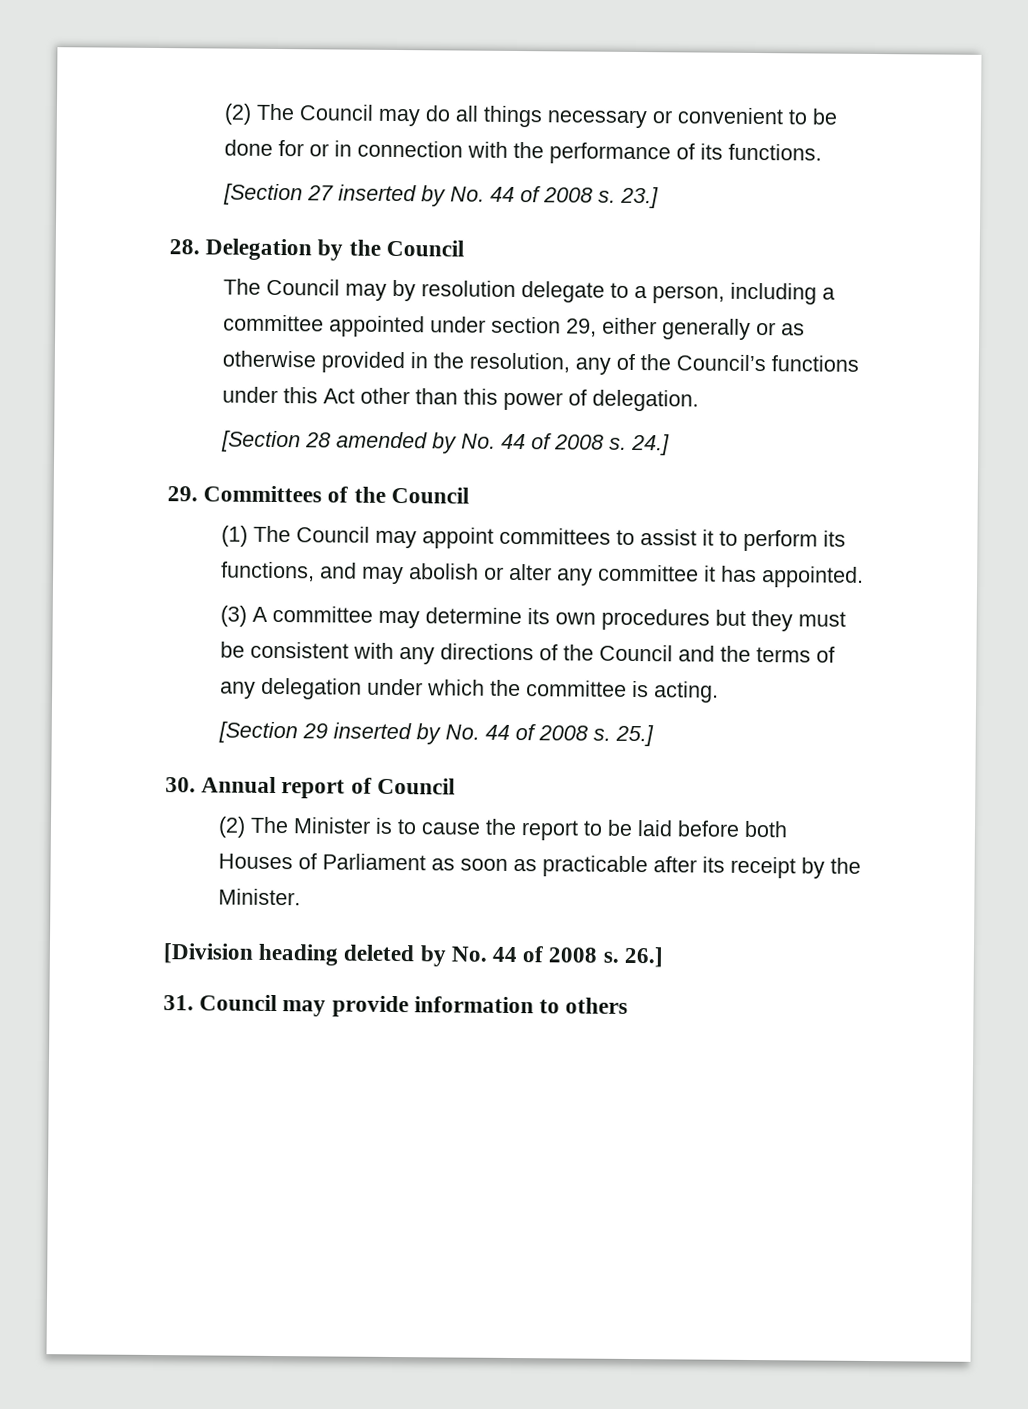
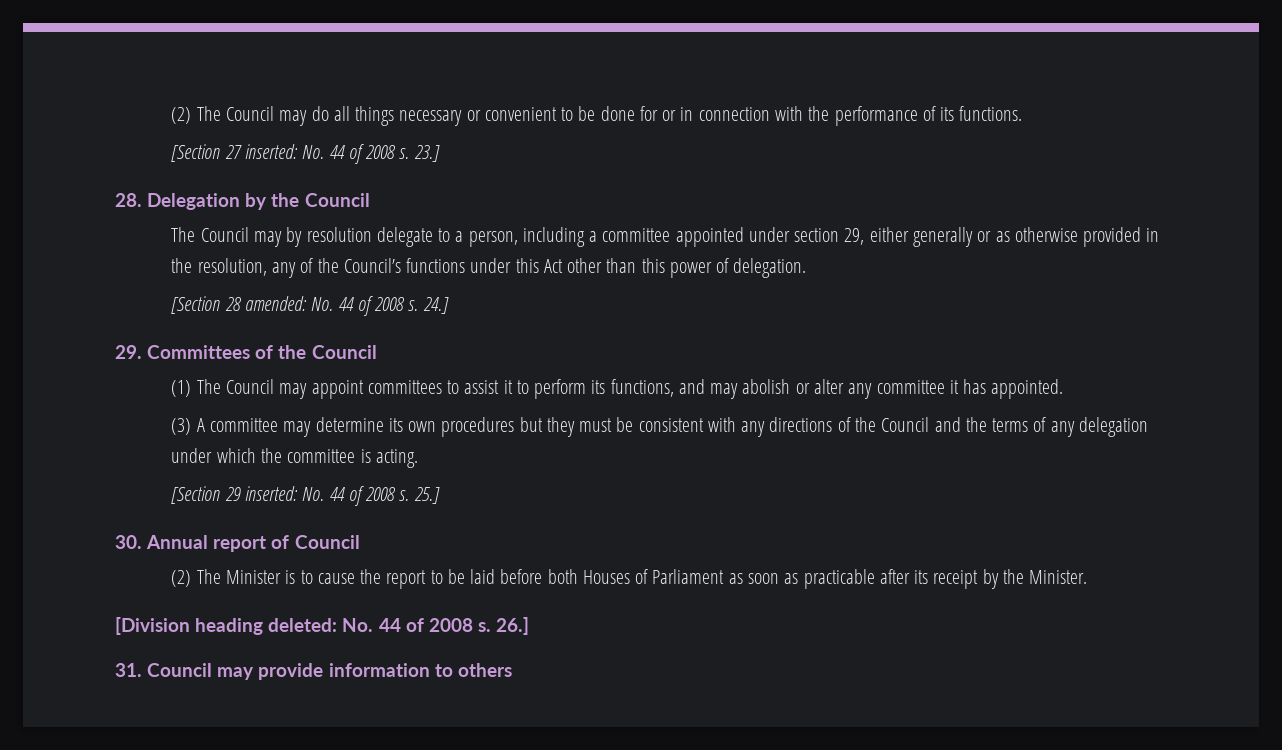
[337,184,446,207] inserted by -> [244,144,298,159] inserted:
[335,431,457,454] amended by -> [244,296,307,311] amended:
[332,722,441,745] inserted by -> [244,486,298,501] inserted:
[343,944,446,967] deleted by -> [268,618,338,632] deleted:

